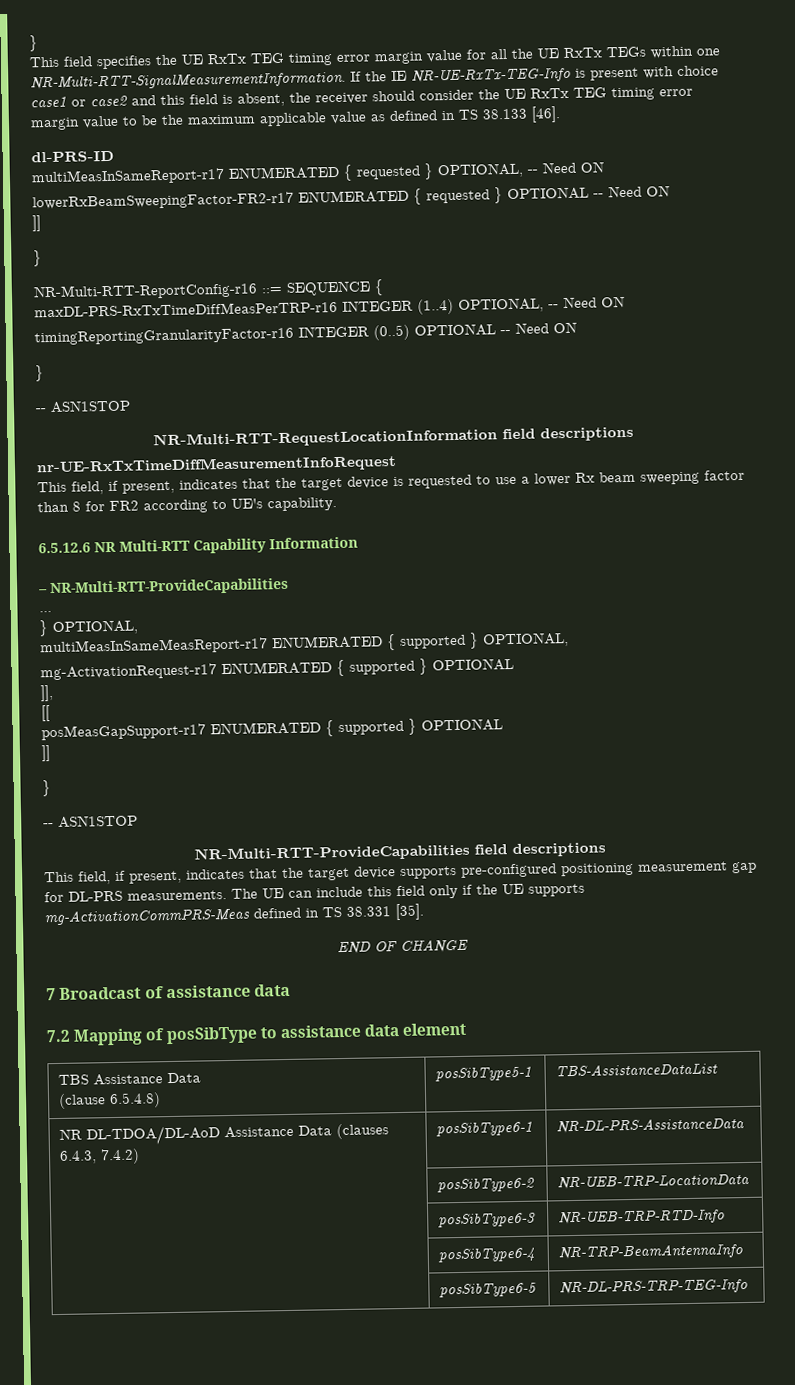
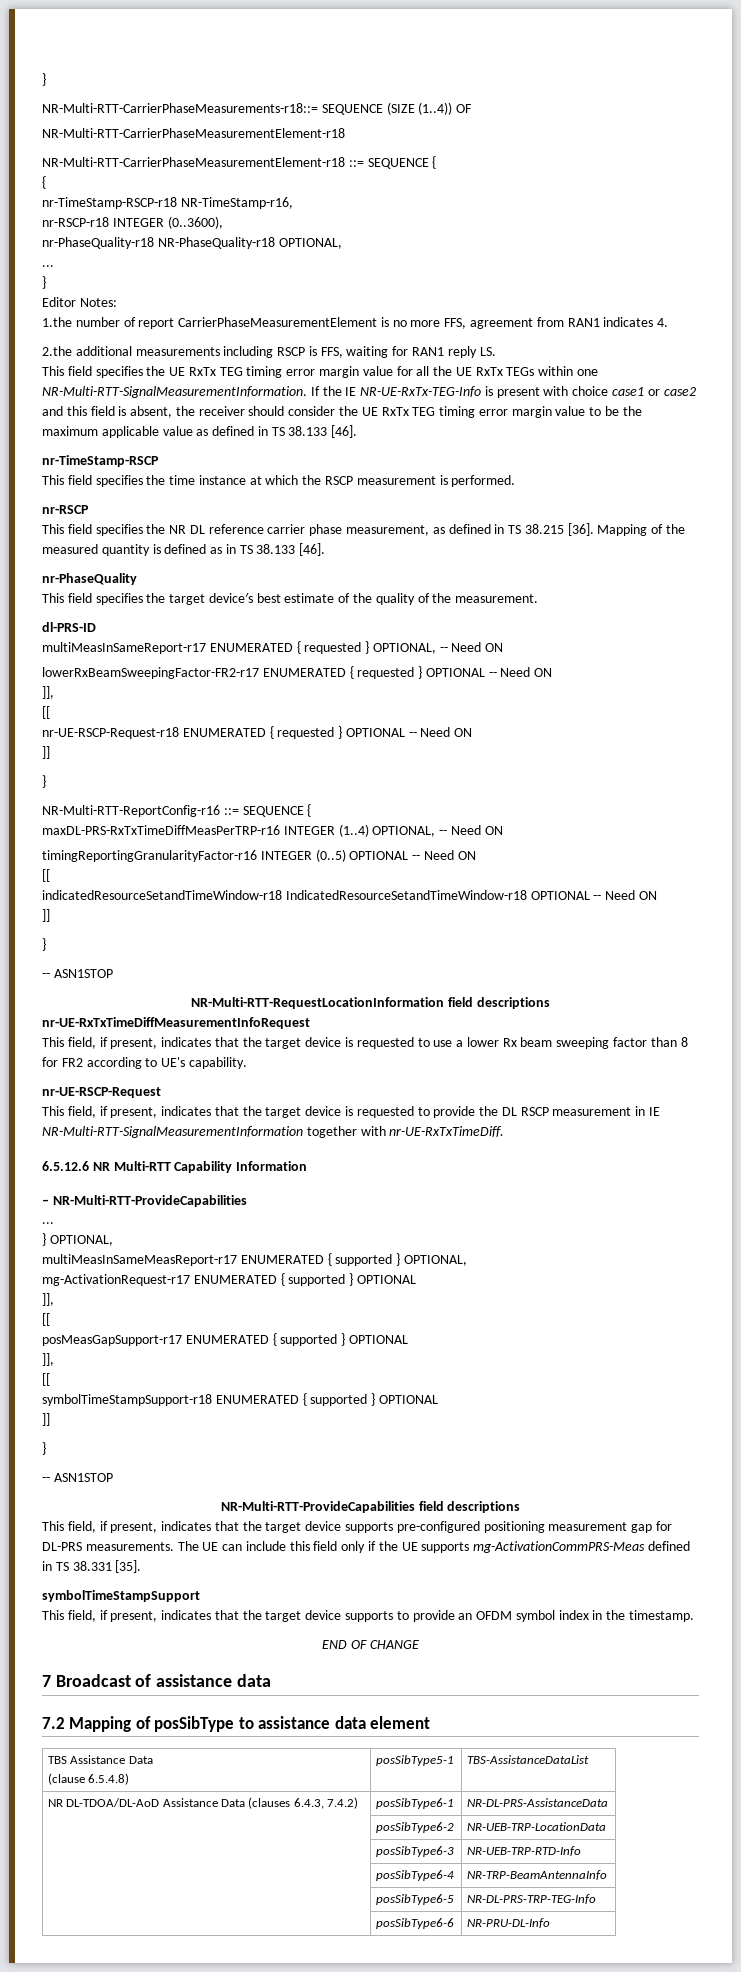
[29,35,38,52] } -> [42,73,46,86] [42,102,473,115] [42,128,345,138] [42,156,437,169] [42,176,46,189] [42,197,293,209] [42,216,223,229] [42,237,342,249] [42,265,54,267] [42,276,46,289] [42,297,117,307] [42,317,669,329] [42,346,496,358] } // NR-Multi-RTT-CarrierPhaseMeasurements-r18::= SEQUENCE (SIZE (1..4)) OF // NR-Multi-RTT-CarrierPhaseMeasurementElement-r18 // NR-Multi-RTT-CarrierPhaseMeasurementElement-r18 ::= SEQUENCE { // { // nr-TimeStamp-RSCP-r18 NR-TimeStamp-r16, // nr-RSCP-r18 INTEGER (0..3600), // nr-PhaseQuality-r18 NR-PhaseQuality-r18 OPTIONAL, // ... // } // Editor Notes: // 1.the number of report CarrierPhaseMeasurementElement is no more FFS, agreement from RAN1 indicates 4. // 2.the additional measurements including RSCP is FFS, waiting for RAN1 reply LS.
(561, 114) none -> [42,455,159,467] [42,475,516,487] [42,505,89,514] [42,523,686,536] [42,543,326,556] [42,573,137,585] [42,593,539,605] // nr-TimeStamp-RSCP // This field specifies the time instance at which the RSCP measurement is performed. // nr-RSCP // This field specifies the NR DL reference carrier phase measurement, as defined in TS 38.215 [36]. Mapping of the measured quantity is defined as in TS 38.133 [46]. // nr-PhaseQuality // This field specifies the target device′s best estimate of the quality of the measurement.
(670, 191) none -> [42,686,54,699] [42,706,50,719] [42,726,473,739] // ]], // [[ // nr-UE-RSCP-Request-r18 ENUMERATED { requested } OPTIONAL -- Need ON
(577, 327) none -> [42,869,50,882] [42,890,657,900] [42,909,50,922] // [[ // indicatedResourceSetandTimeWindow-r18 IndicatedResourceSetandTimeWindow-r18 OPTIONAL -- Need ON // ]]
(337, 504) none -> [42,1087,161,1098] [42,1106,661,1118] [42,1126,505,1138] // nr-UE-RSCP-Request // This field, if present, indicates that the target device is requested to provide the DL RSCP measurement in IE NR-Multi-RTT-SignalMeasurementInformation together with nr-UE-RxTxTimeDiff.
(503, 725) none -> [42,1353,54,1366] [42,1373,50,1386] [42,1393,438,1406] // ]], // [[ // symbolTimeStampSupport-r18 ENUMERATED { supported } OPTIONAL
(424, 912) none -> [42,1590,200,1602] [42,1610,695,1622] // symbolTimeStampSupport // This field, if present, indicates that the target device supports to provide an OFDM symbol index in the timestamp.
(749, 1286) none -> [375,1918,454,1929] [466,1918,550,1928] // | posSibType6-6 | NR-PRU-DL-Info

